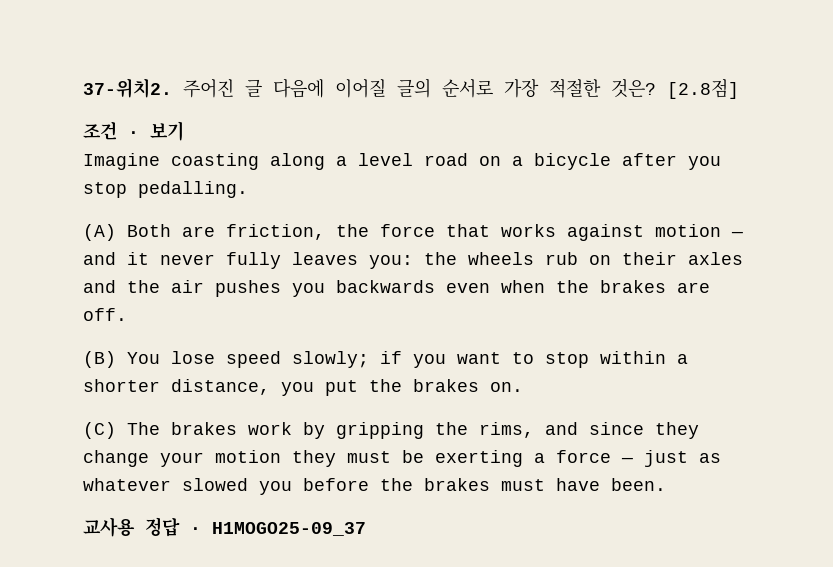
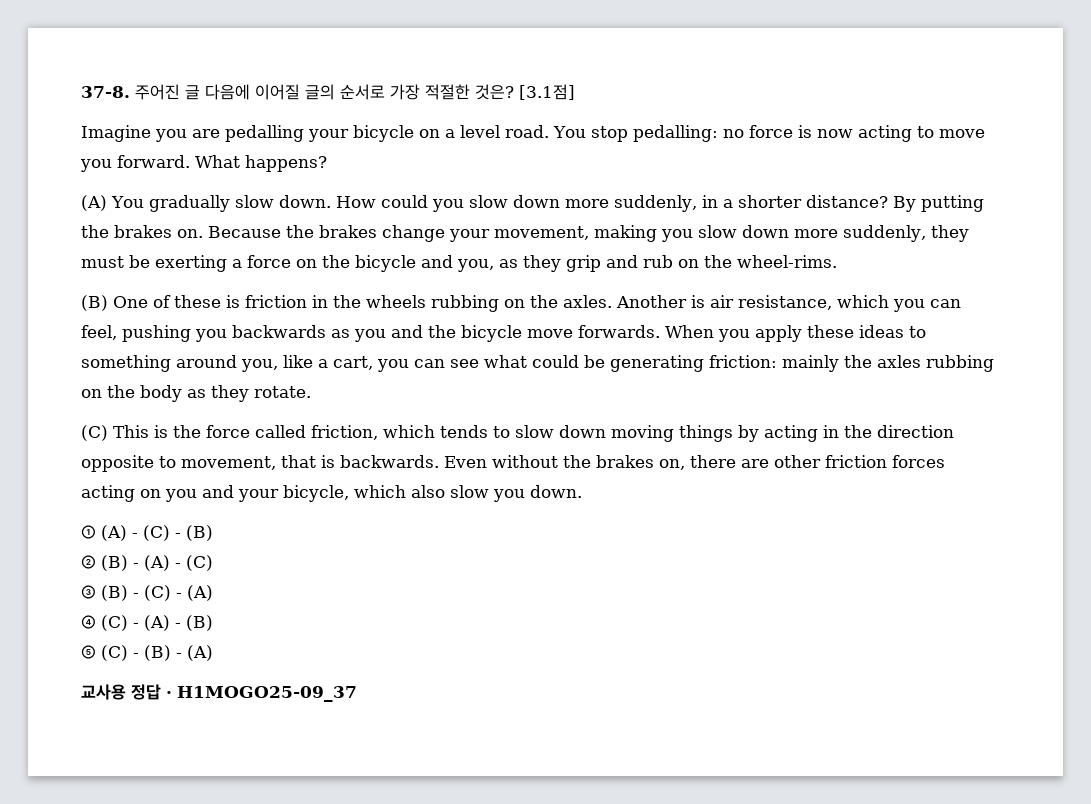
[83,78,172,98] 37-위치2. -> [81,86,130,98] 37-8.
[667,79,739,99] [83,121,184,141] [83,153,721,170] [83,181,248,198] [83,224,743,241] [83,252,743,269] [83,280,710,297] [83,308,127,321] [83,351,688,368] [83,379,523,396] [83,422,699,439] [83,450,281,467] [2.8점] // 조건 · 보기 // Imagine coasting along a level road on a bicycle after you stop pedalling. // (A) Both are friction, the force that works against motion — and it never fully leaves you: the wheels rub on their axles and the air pushes you backwards even when the brakes are off. // (B) You lose speed slowly; if you want to stop within a shorter distance, you put the brakes on. // (C) The brakes work by gripping the rims, and since they change your motion -> [519,84,575,100] [81,125,985,142] [80,155,327,172] [81,195,984,212] [81,225,926,242] [3.1점] // Imagine you are pedalling your bicycle on a level road. You stop pedalling: no force is now acting to move you forward. What happens? // (A) You gradually slow down. How could you slow down more suddenly, in a shorter distance? By putting the brakes on. Because the brakes change your movement, making you slow down more suddenly,
[621,450,721,467] [83,478,666,495] — just as whatever slowed you before the brakes must have been. -> [296,255,837,272] [81,295,961,312] [81,325,926,342] [81,355,994,372] [81,385,311,402] [81,425,954,442] [81,455,945,472] [81,485,582,502] [81,525,213,541] [81,555,213,571] [81,585,213,601] [81,615,213,631] [81,645,213,661] on the bicycle and you, as they grip and rub on the wheel-rims. // (B) One of these is friction in the wheels rubbing on the axles. Another is air resistance, which you can feel, pushing you backwards as you and the bicycle move forwards. When you apply these ideas to something around you, like a cart, you can see what could be generating friction: mainly the axles rubbing on the body as they rotate. // (C) This is the force called friction, which tends to slow down moving things by acting in the direction opposite to movement, that is backwards. Even without the brakes on, there are other friction forces acting on you and your bicycle, which also slow you down. // ① (A) - (C) - (B) // ② (B) - (A) - (C) // ③ (B) - (C) - (A) // ④ (C) - (A) - (B) // ⑤ (C) - (B) - (A)

